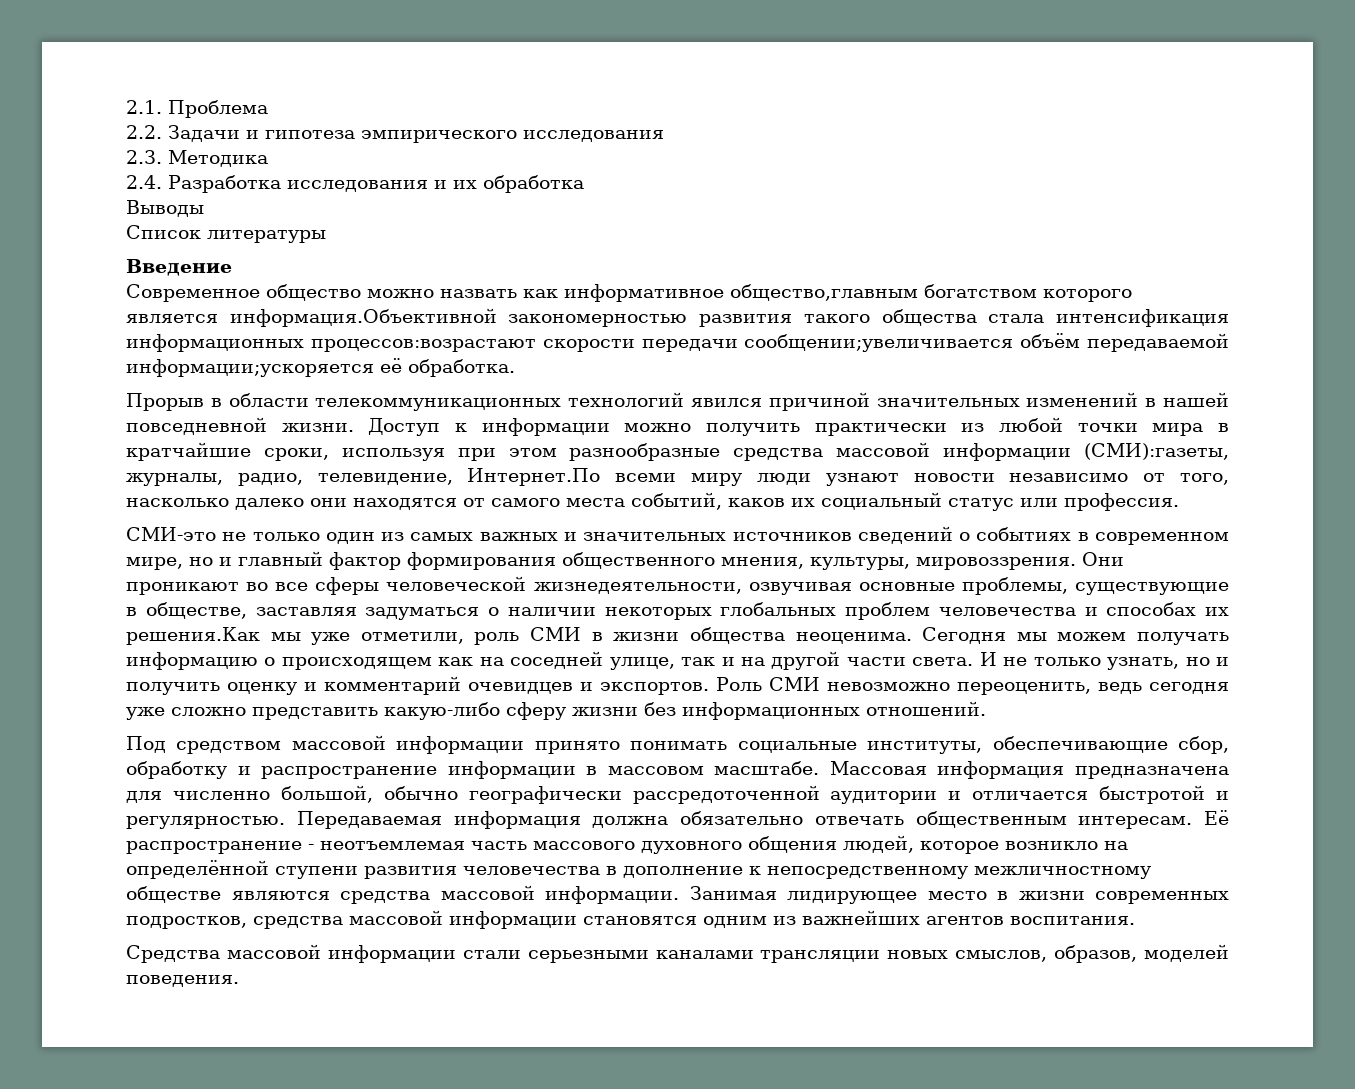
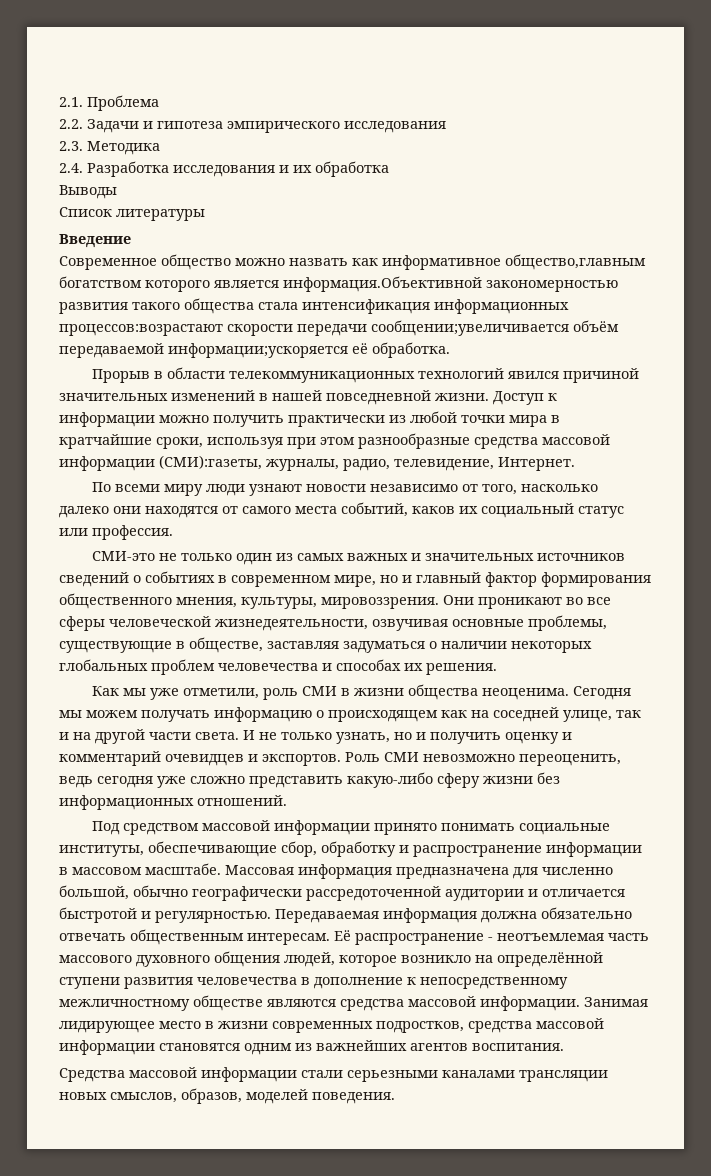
[467,468,601,486] Интернет.По -> [498,457,575,471] [92,482,112,492] Интернет. // По
[126,627,260,645] решения.Как -> [426,663,497,675] [92,686,120,696] решения. // Как

